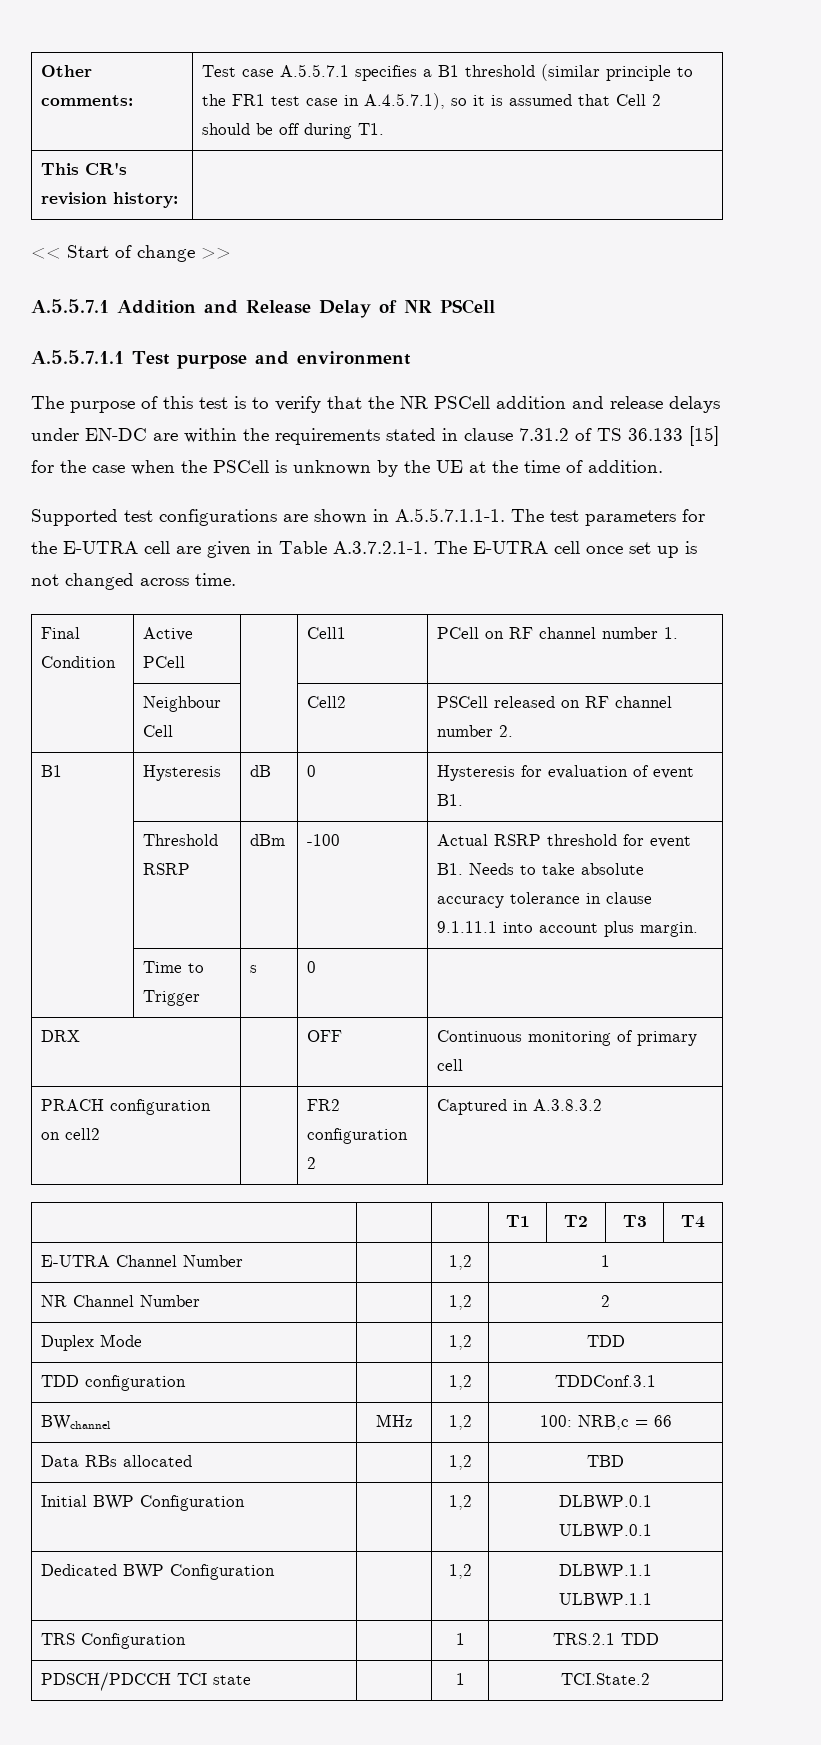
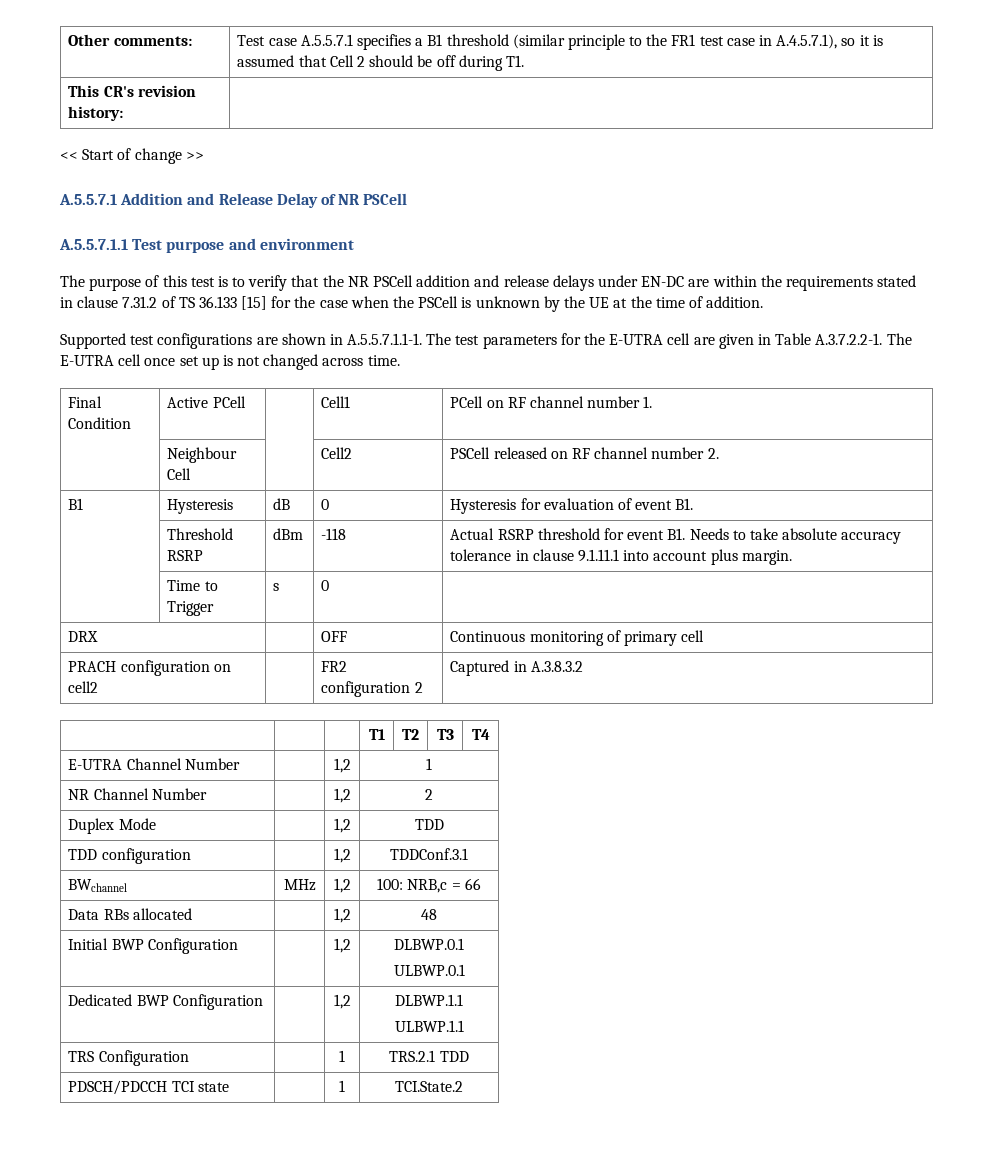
[333,541,428,554] A.3.7.2.1-1. -> [815,333,883,345] A.3.7.2.2-1.
[307,834,341,846] -100 -> [321,528,347,540] -118
[587,1455,624,1467] TBD -> [421,909,437,920] 48

